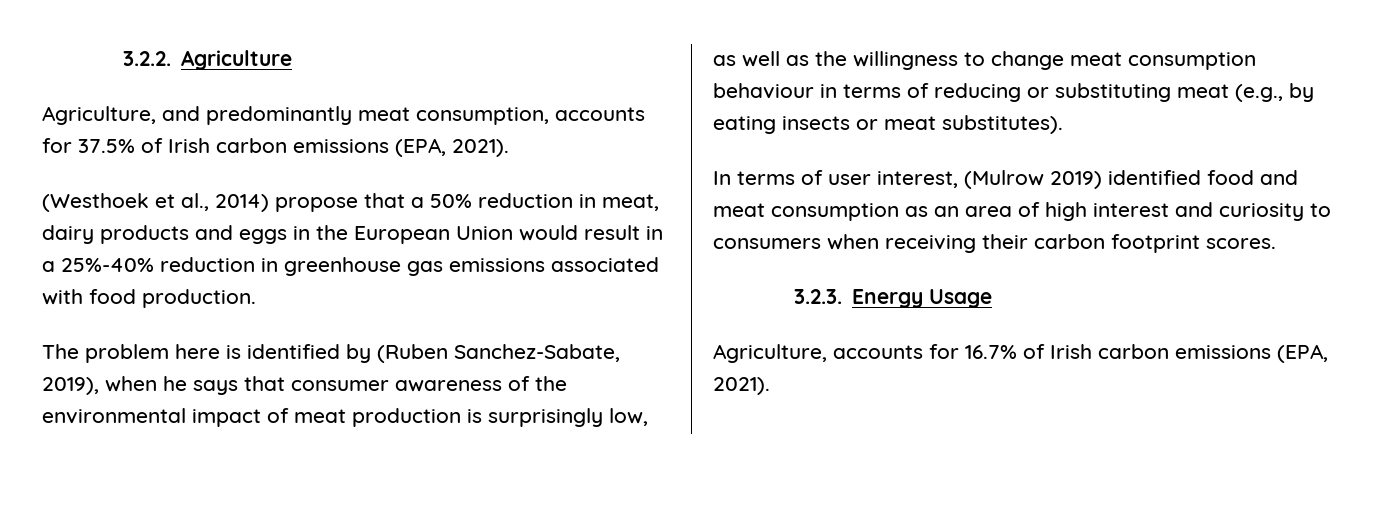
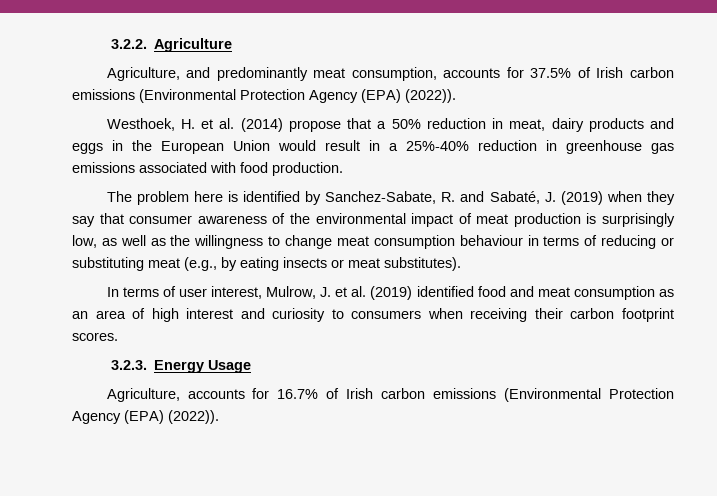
[395,138,509,157] [42,193,269,212] (EPA, 2021). // (Westhoek et al., 2014) -> [139,89,456,103] [106,118,283,132] (Environmental Protection Agency (EPA) (2022)). // Westhoek, H. et al. (2014)
[377,344,620,363] [42,376,238,395] (Ruben Sanchez-Sabate, 2019), when he says -> [325,191,675,205] [72,216,95,227] Sanchez-Sabate, R. and Sabaté, J. (2019) when they say
[964,170,1102,189] (Mulrow 2019) -> [266,286,413,300] Mulrow, J. et al. (2019)
[1277,344,1328,363] [713,377,770,395] (EPA, 2021). -> [504,388,674,402] [72,410,219,424] (Environmental Protection Agency (EPA) (2022)).

